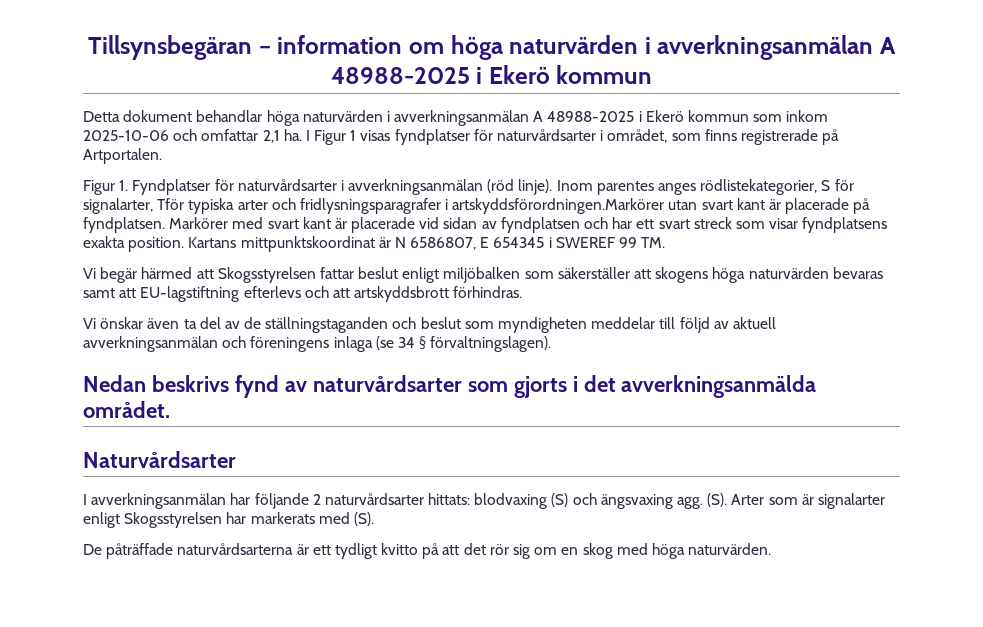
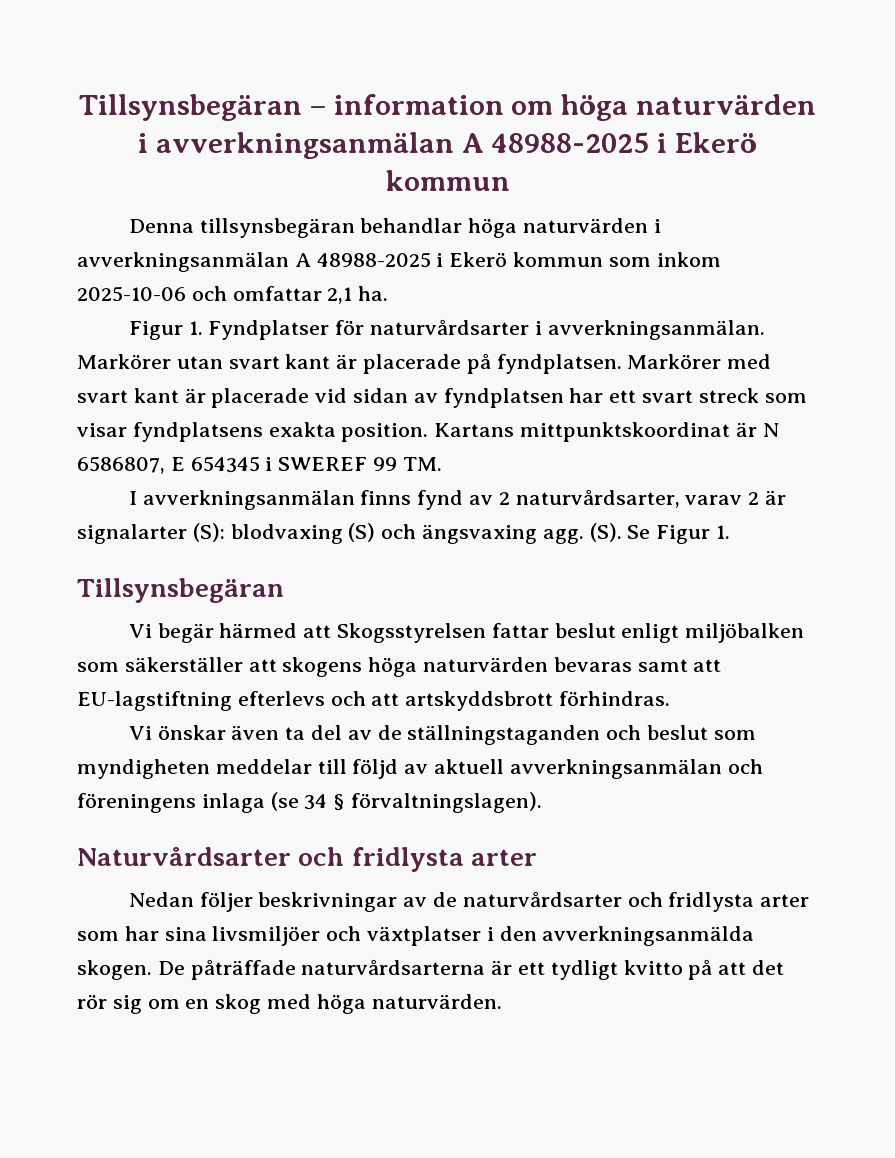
[83,110,193,122] Detta dokument -> [128,218,355,238] Denna tillsynsbegäran
[305,129,840,145] [83,148,162,164] I Figur 1 visas fyndplatser för naturvårdsarter i området, som finns registrerade på Artportalen. -> (389, 293) none
[348,179,854,195] [83,198,665,214] avverkningsanmälan (röd linje). Inom parentes anges rödlistekategorier, S för signalarter, Tför typiska arter och fridlysningsparagrafer i artskyddsförordningen.Markörer -> [547,320,765,340] [77,354,171,369] avverkningsanmälan. Markörer
[584,217,609,229] och -> (564, 398) none
(666, 242) none -> [128,489,786,510] [77,523,731,544] [77,578,284,603] // I avverkningsanmälan finns fynd av 2 naturvårdsarter, varav 2 är signalarter (S): blodvaxing (S) och ängsvaxing agg. (S). Se Figur 1. // Tillsynsbegäran
[83,375,817,398] [83,401,170,418] [83,451,236,468] [83,493,885,509] [83,512,374,528] Nedan beskrivs fynd av naturvårdsarter som gjorts i det avverkningsanmälda området. // Naturvårdsarter // I avverkningsanmälan har följande 2 naturvårdsarter hittats: blodvaxing (S) och ängsvaxing agg. (S). Arter som är signalarter enligt Skogsstyrelsen har markerats med (S). // -> [77,847,537,872] [128,891,810,912] [77,926,755,946] [77,960,152,980] Naturvårdsarter och fridlysta arter // Nedan följer beskrivningar av de naturvårdsarter och fridlysta arter som har sina livsmiljöer och växtplatser i den avverkningsanmälda skogen.

